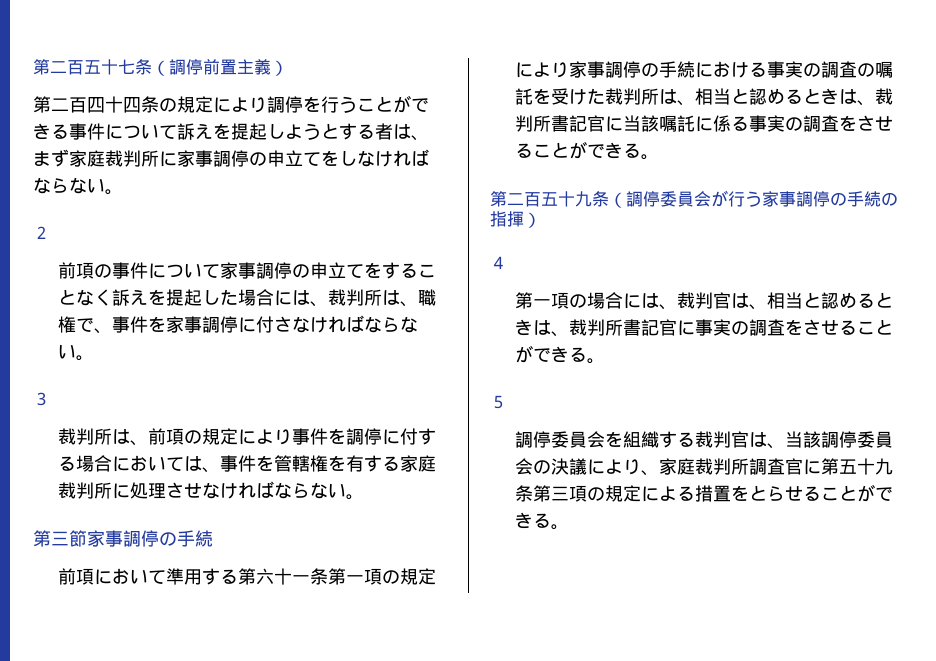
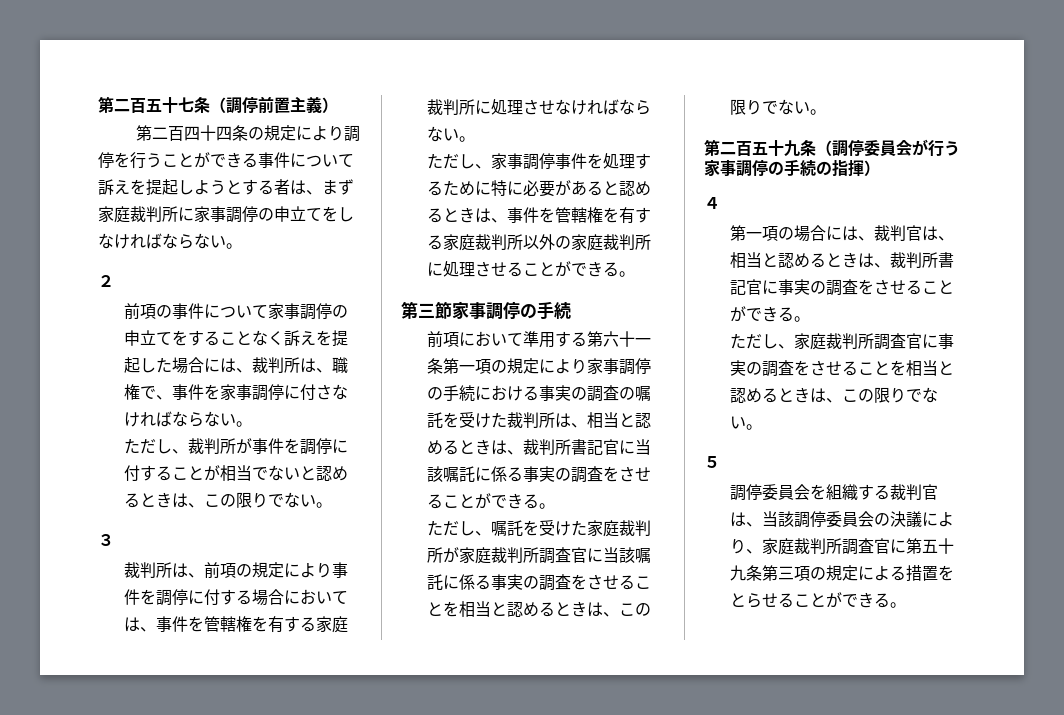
(94, 358) none -> [124,438,349,455] [124,465,349,482] [124,492,333,508] // ただし、裁判所が事件を調停に付することが相当でないと認めるときは、この限りでない。
(364, 497) none -> [427,153,652,170] [427,180,652,197] [427,207,652,224] [427,234,652,251] [427,261,636,277] // ただし、家事調停事件を処理するために特に必要があると認めるときは、事件を管轄権を有する家庭裁判所以外の家庭裁判所に処理させることができる。
(659, 157) none -> [427,520,652,537] [427,547,652,564] [427,574,652,591] [427,601,652,617] [730,99,827,115] // ただし、嘱託を受けた家庭裁判所が家庭裁判所調査官に当該嘱託に係る事実の調査をさせることを相当と認めるときは、この限りでない。
(605, 361) none -> [730,333,955,350] [730,360,955,377] [730,387,939,403] [730,416,763,430] // ただし、家庭裁判所調査官に事実の調査をさせることを相当と認めるときは、この限りでない。

